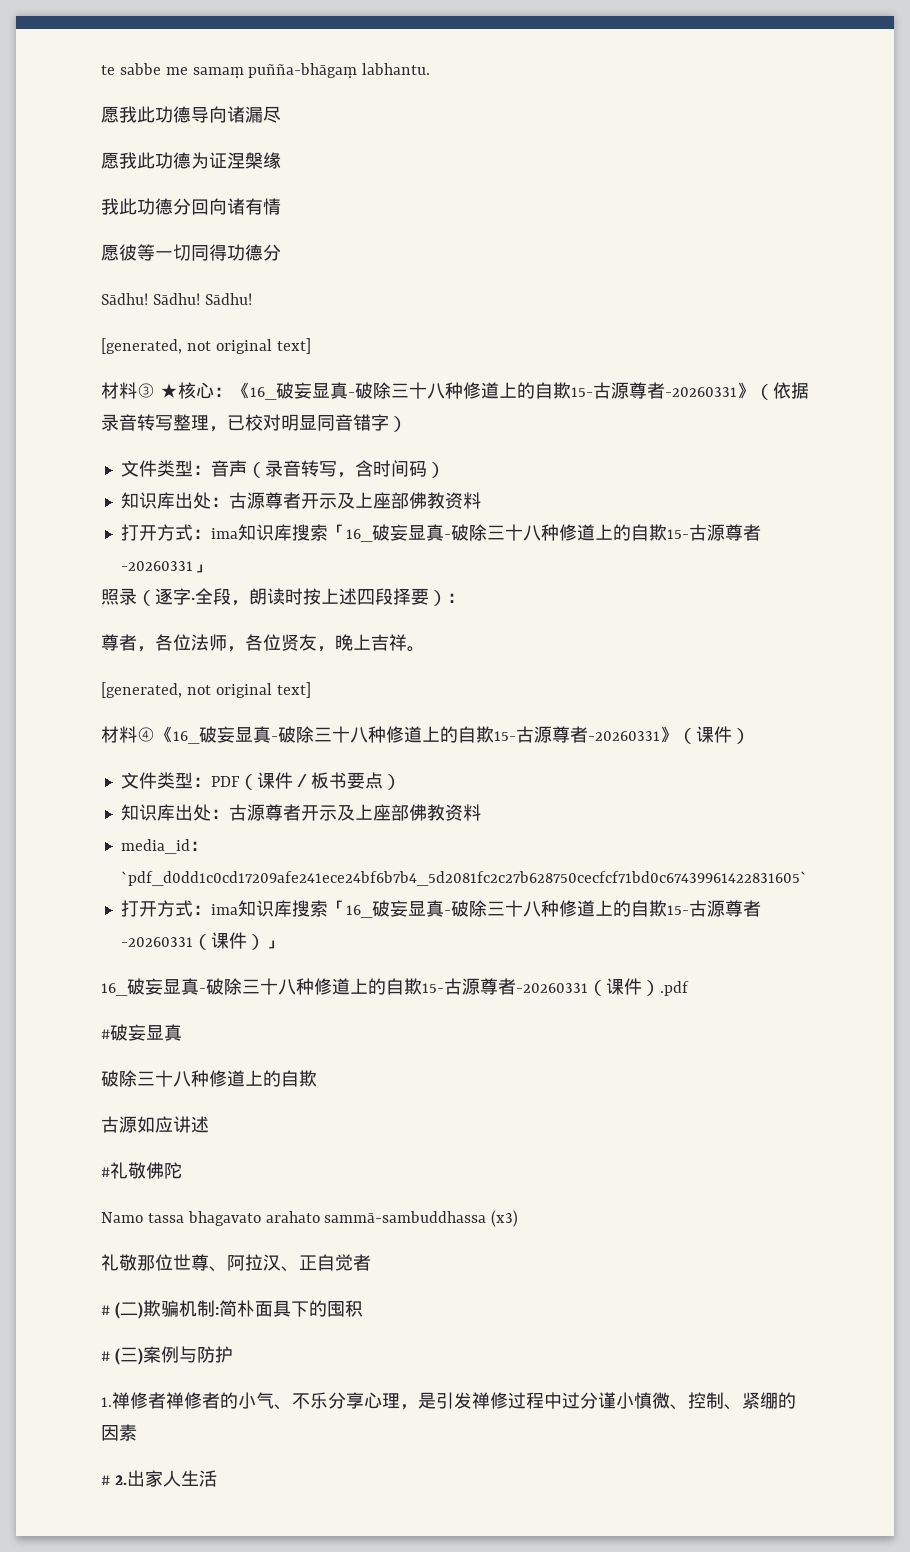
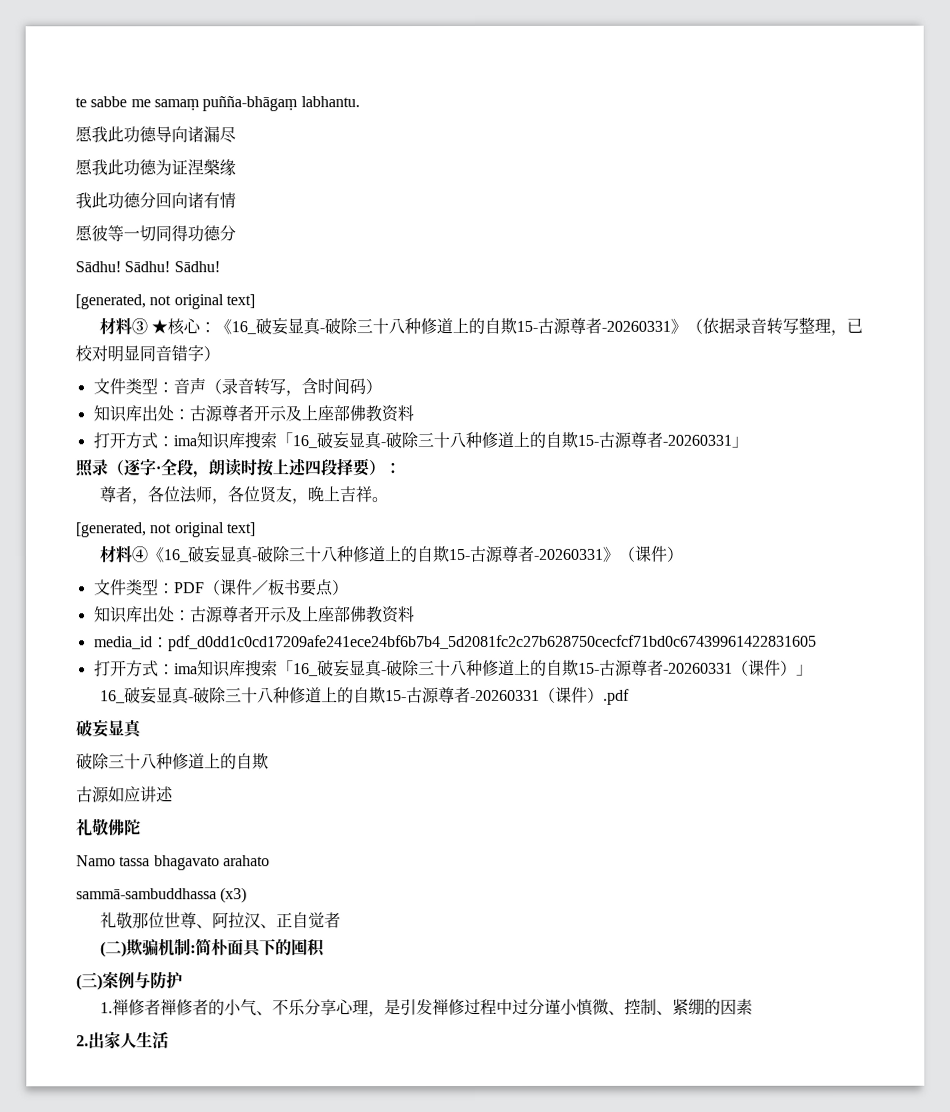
[120,871,807,886] `pdf_d0dd1c0cd17209afe241ece24bf6b7b4_5d2081fc2c27b628750cecfcf71bd0c67439961422831605` -> [167,634,817,652] pdf_d0dd1c0cd17209afe241ece24bf6b7b4_5d2081fc2c27b628750cecfcf71bd0c67439961422831605
[101,1029,110,1039] # -> (630, 696) none
[101,1167,110,1177] # -> (174, 794) none
(320, 1217) none -> (270, 861) //
[101,1305,110,1315] # -> (341, 920) none
[101,1351,110,1361] # -> (326, 948) none
[101,1475,110,1485] # -> (753, 1006) none

